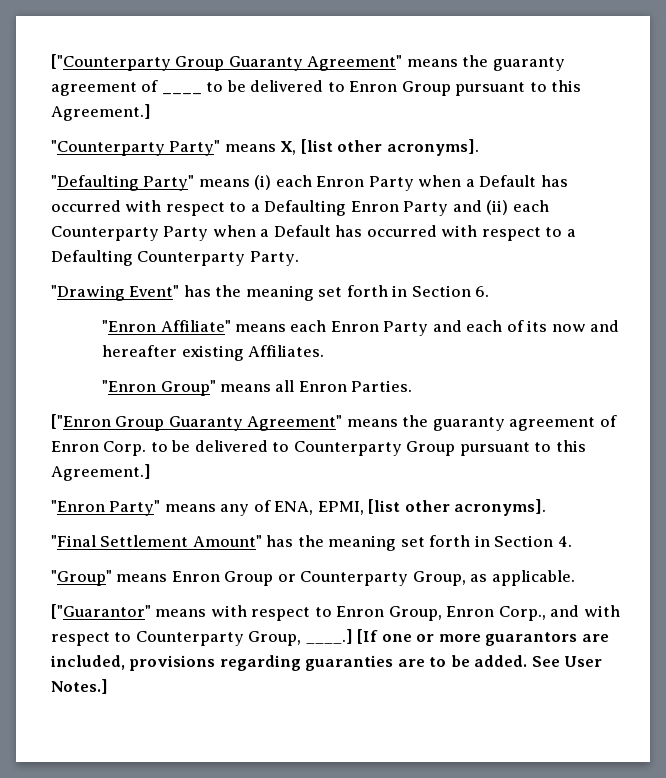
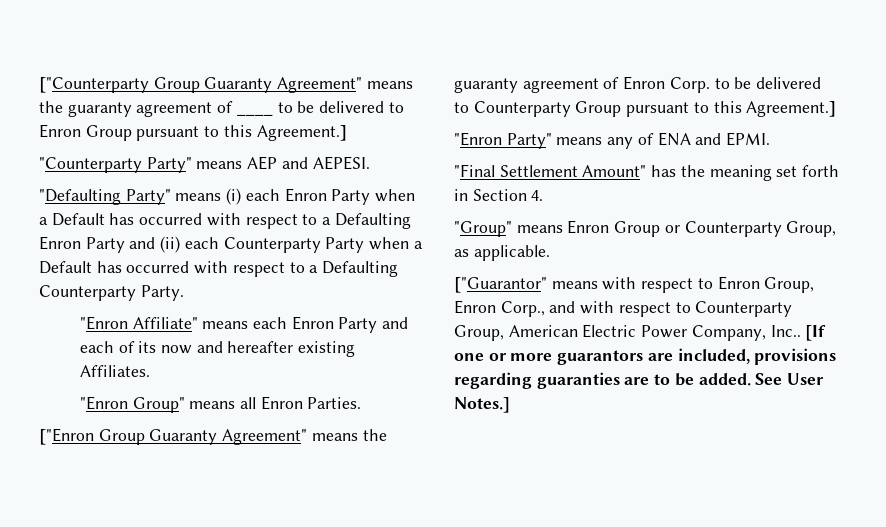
[280,139,479,156] X, [list other acronyms]. -> [247,156,370,170] AEP and AEPESI.
[51,285,490,301] // "Drawing Event" has the meaning set forth in Section 6. -> (184, 293) none
[274,499,547,516] ENA, EPMI, [list other acronyms]. -> [657,132,771,146] ENA and EPMI.
[305,629,353,644] ____.] -> [508,324,801,341] American Electric Power Company, Inc..

